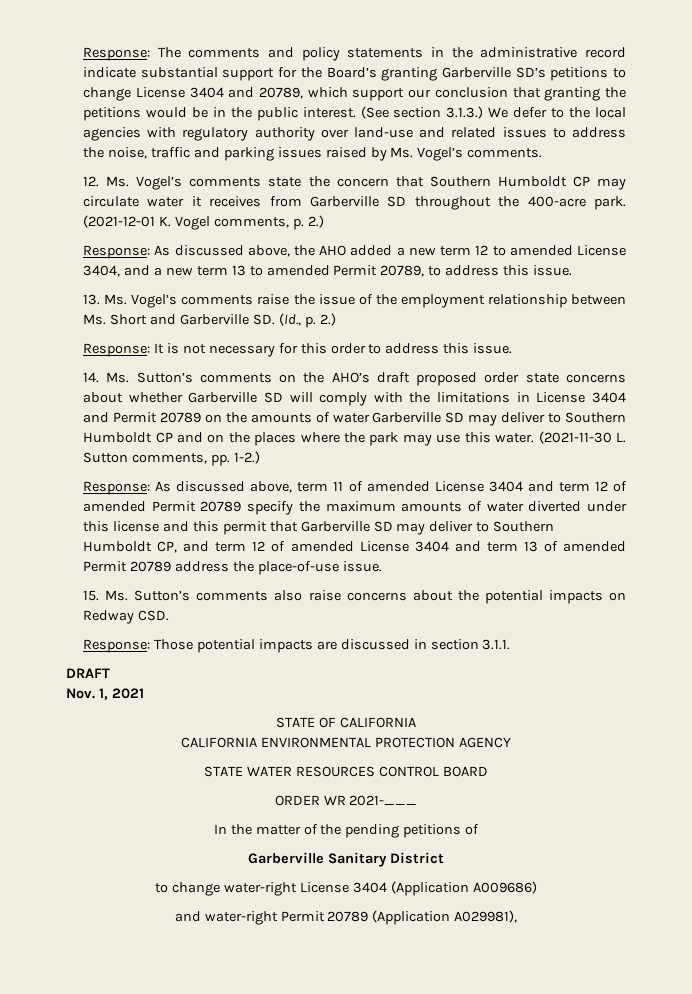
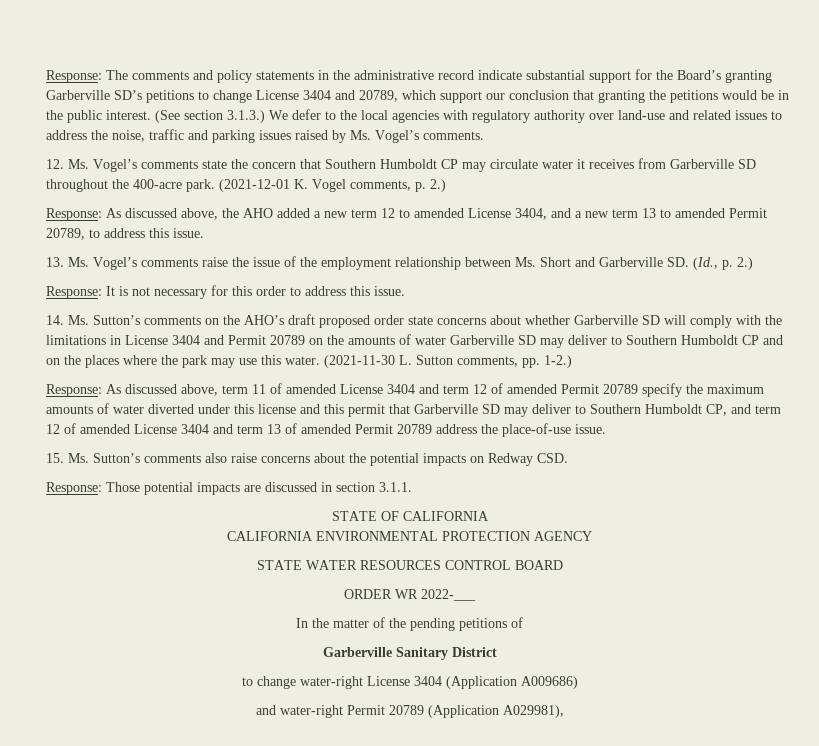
[66,668,110,678] [66,688,144,700] // DRAFT // Nov. 1, 2021 -> (412, 487) none
[349,795,418,806] 2021-___ -> [421,589,476,601] 2022-___

